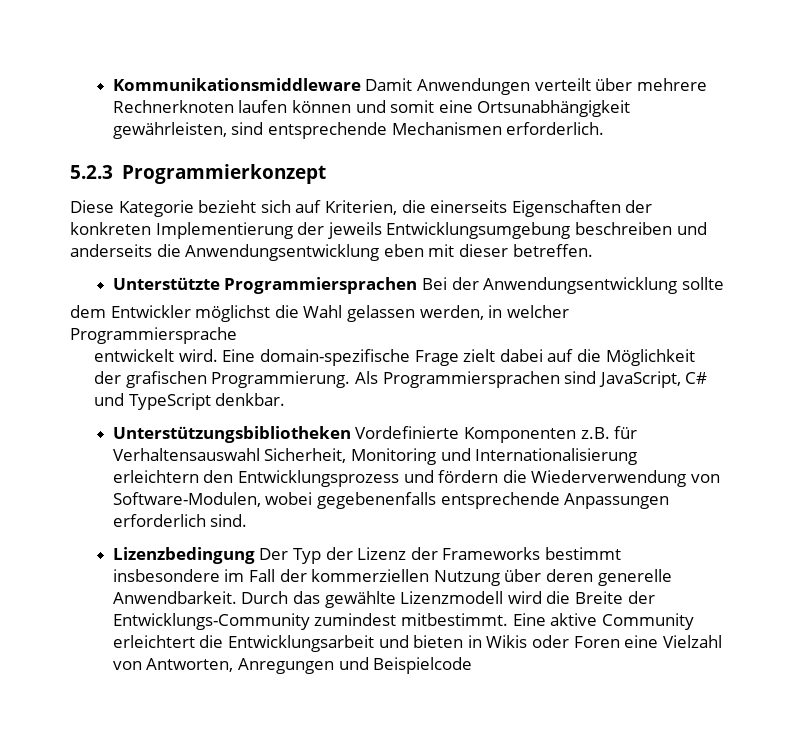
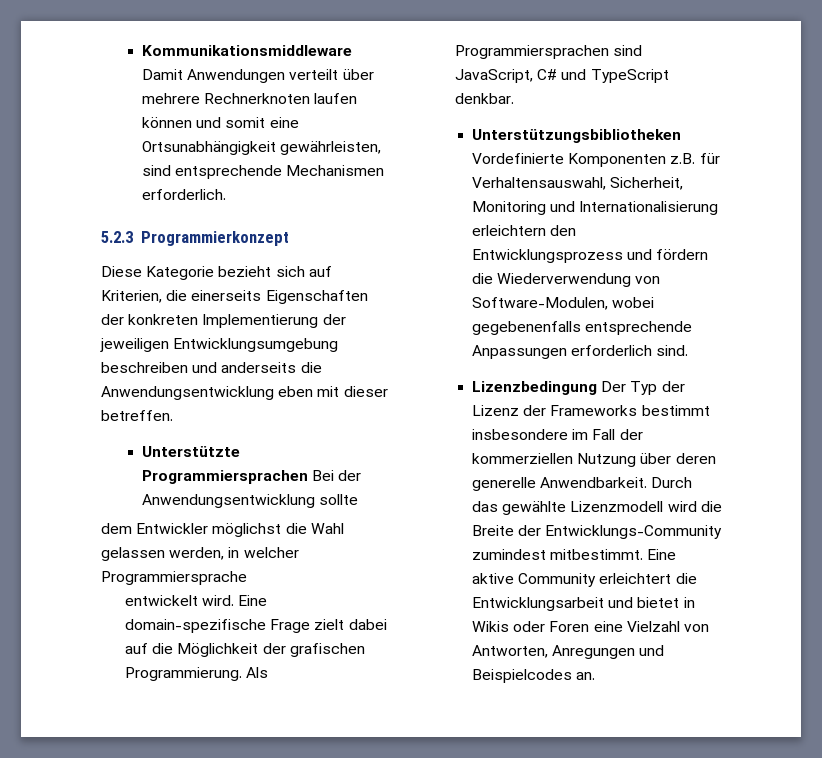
[327,222,382,239] jeweils -> [100,338,169,352] jeweiligen
[112,448,260,461] Verhaltensauswahl -> [472,177,607,190] Verhaltensauswahl,
[413,635,464,648] bieten -> [637,597,680,608] bietet
[373,657,473,674] Beispielcode -> [472,669,596,683] Beispielcodes an.

